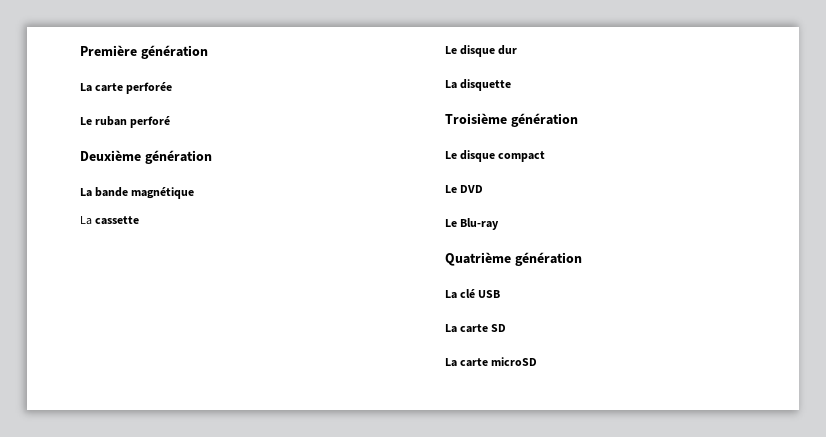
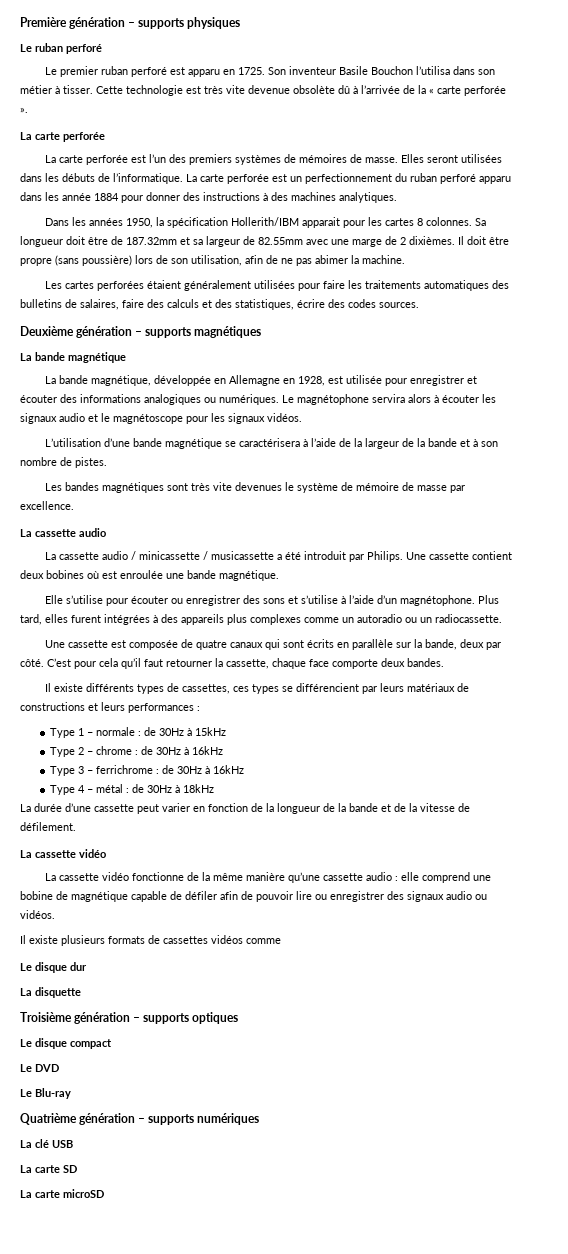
[80,82,173,94] [80,116,171,128] // La carte perforée // Le ruban perforé -> [128,17,241,29] [20,43,102,54] [45,66,496,77] [20,85,506,96] [20,107,28,113] [20,132,105,142] [45,154,503,165] [20,173,511,184] [20,192,397,203] [45,217,487,228] [20,236,509,247] [20,255,405,266] [45,280,510,291] [20,299,419,310] – supports physiques // Le ruban perforé // Le premier ruban perforé est apparu en 1725. Son inventeur Basile Bouchon l’utilisa dans son métier à tisser. Cette technologie est très vite devenue obsolète dû à l’arrivée de la « carte perforée ». // La carte perforée // La carte perforée est l’un des premiers systèmes de mémoires de masse. Elles seront utilisées dans les débuts de l’informatique. La carte perforée est un perfectionnement du ruban perforé apparu dans les année 1884 pour donner des instructions à des machines analytiques. // Dans les années 1950, la spécification Hollerith/IBM apparait pour les cartes 8 colonnes. Sa longueur doit être de 187.32mm et sa largeur de 82.55mm avec une marge de 2 dixièmes. Il doit être propre (sans poussière) lors de son utilisation, afin de ne pas abimer la machine. // Les cartes perforées étaient généralement utilisées pour faire les traitements automatiques des bulletins de salaires, faire des calculs et des statistiques, écrire des codes sources.
(212, 157) none -> [135,326,262,338] – supports magnétiques
[95,216,140,225] cassette -> [59,375,478,386] [20,394,496,405] [20,413,302,424] [45,438,499,449] [20,457,107,468] [45,482,466,493] [20,501,74,510] [20,528,106,537] [45,551,513,562] [20,570,279,581] [45,595,500,606] [20,614,502,625] [45,639,502,650] [20,658,444,669] [45,683,470,694] [20,702,200,713] [49,727,226,738] [49,746,223,757] [49,765,244,776] [49,784,214,795] [20,803,470,814] [20,822,76,831] [20,849,106,858] [45,872,492,883] [20,891,487,902] [20,910,55,919] [20,935,281,946] bande magnétique, développée en Allemagne en 1928, est utilisée pour enregistrer et écouter des informations analogiques ou numériques. Le magnétophone servira alors à écouter les signaux audio et le magnétoscope pour les signaux vidéos. // L’utilisation d’une bande magnétique se caractérisera à l’aide de la largeur de la bande et à son nombre de pistes. // Les bandes magnétiques sont très vite devenues le système de mémoire de masse par excellence. // La cassette audio // La cassette audio / minicassette / musicassette a été introduit par Philips. Une cassette contient deux bobines où est enroulée une bande magnétique. // Elle s’utilise pour écouter ou enregistrer des sons et s’utilise à l’aide d’un magnétophone. Plus tard, elles furent intégrées à des appareils plus complexes comme un autoradio ou un radiocassette. // Une cassette est composée de quatre canaux qui sont écrits en parallèle sur la bande, deux par côté. C’est pour cela qu’il faut retourner la cassette, chaque face comporte deux bandes. // Il existe différents types de cassettes, ces types se différencient par leurs matériaux de constructions et leurs performances : // Type 1 – normale : de 30Hz à 15kHz // Type 2 – chrome : de 30Hz à 16kHz // Type 3 – ferrichrome : de 30Hz à 16kHz // Type 4 – métal : de 30Hz à 18kHz // La durée d’une cassette peut varier en fonction de la longueur de la bande et de la vitesse de défilement. // La cassette vidéo // La cassette vidéo fonctionne de la même manière qu’une cassette audio : elle comprend une bobine de magnétique capable de défiler afin de pouvoir lire ou enregistrer des signaux audio ou vidéos. // Il existe plusieurs formats de cassettes vidéos comme
(578, 120) none -> [133,1012,239,1024] – supports optiques
(582, 259) none -> [138,1113,260,1125] – supports numériques

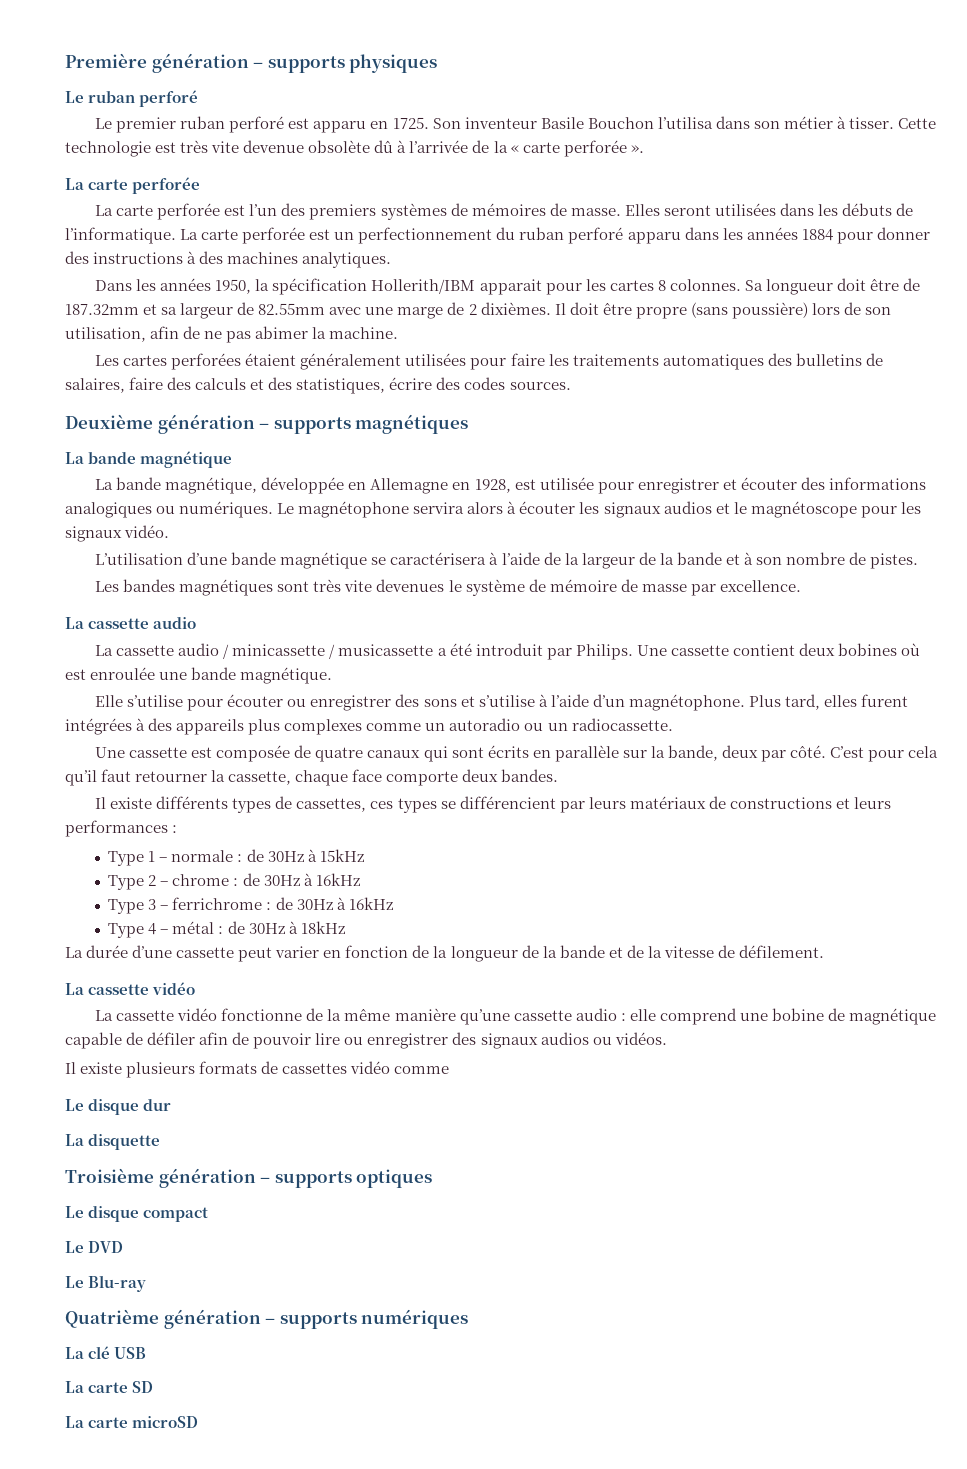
[62,193,91,201] année -> [746,227,798,240] années
[59,413,85,422] audio -> [663,501,712,514] audios
[267,413,302,422] vidéos. -> [124,525,170,538] vidéo.
[446,891,472,900] audio -> [540,1032,589,1045] audios
[211,935,243,944] vidéos -> [350,1061,391,1074] vidéo

